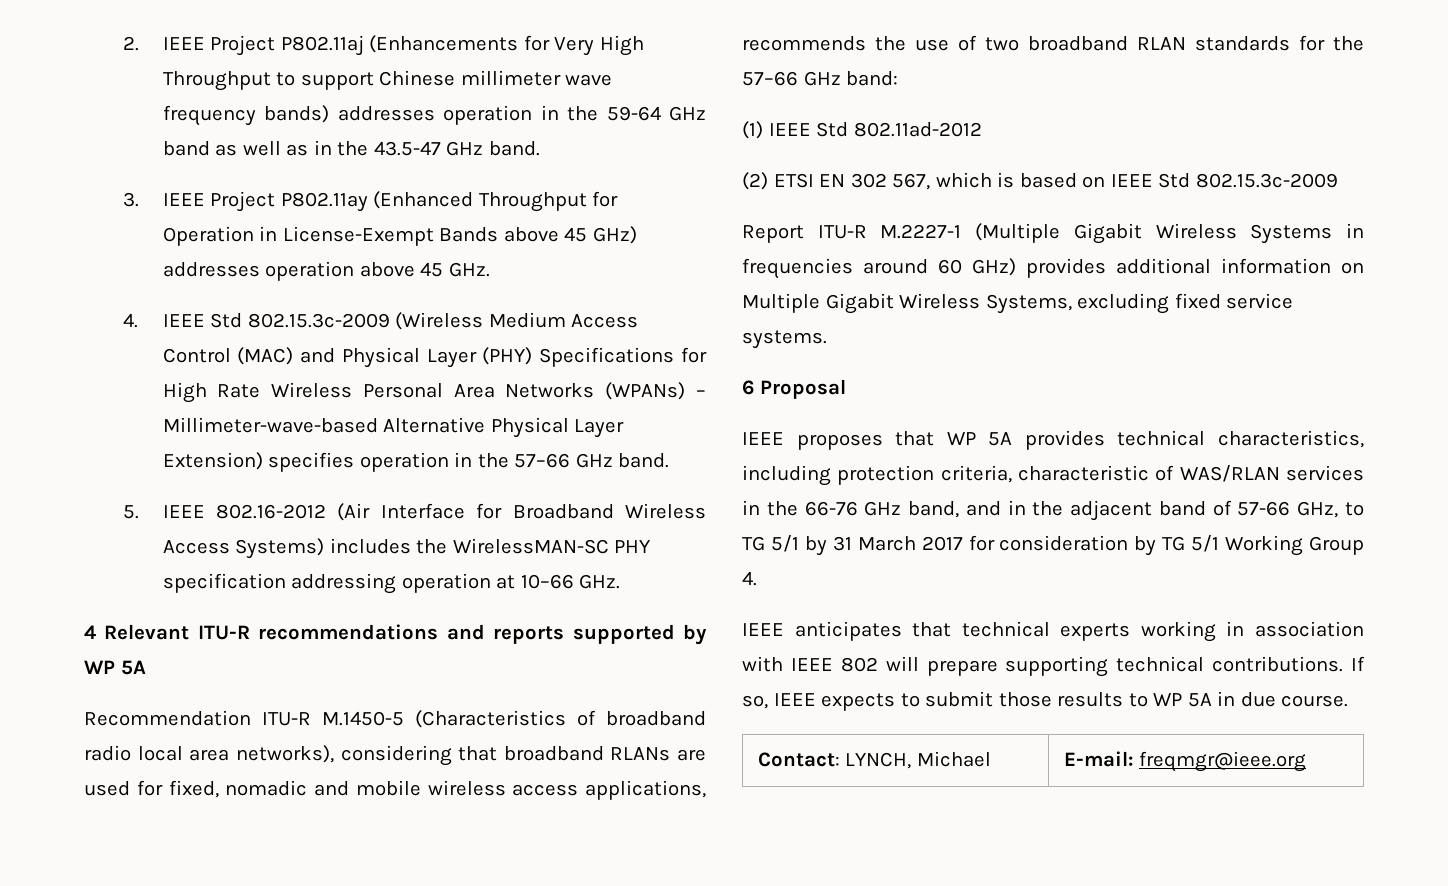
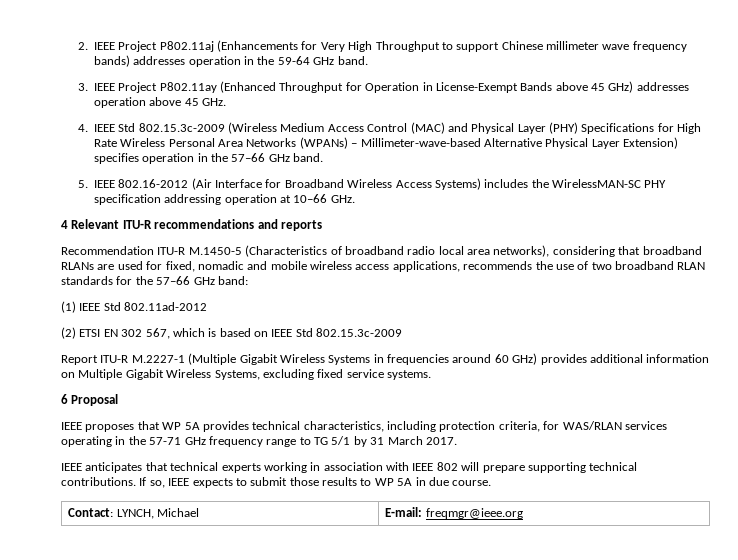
[162,140,484,156] band as well as in the 43.5-47 GHz -> (335, 61) none
[572,624,708,645] [84,660,146,675] supported by WP 5A -> (322, 225) none
[1018,465,1175,481] characteristic of -> [543,421,560,430] for
[742,500,1339,521] in the 66-76 GHz band, and in the adjacent band of 57-66 GHz, -> [61,436,297,447] operating in the 57-71 GHz frequency range
[921,535,1364,556] [742,571,757,586] 2017 for consideration by TG 5/1 Working Group 4. -> [425,437,457,445] 2017.

